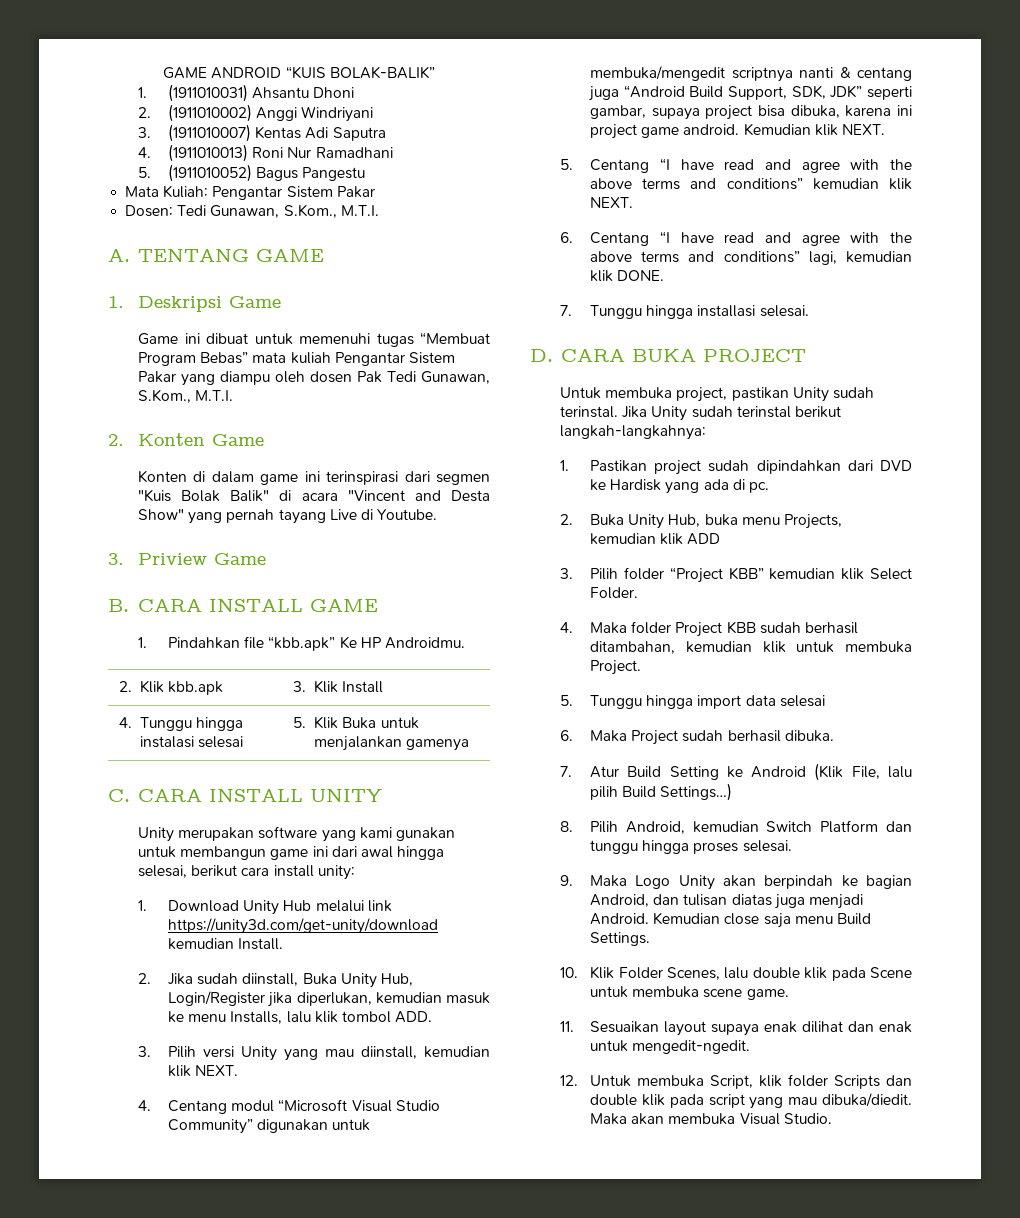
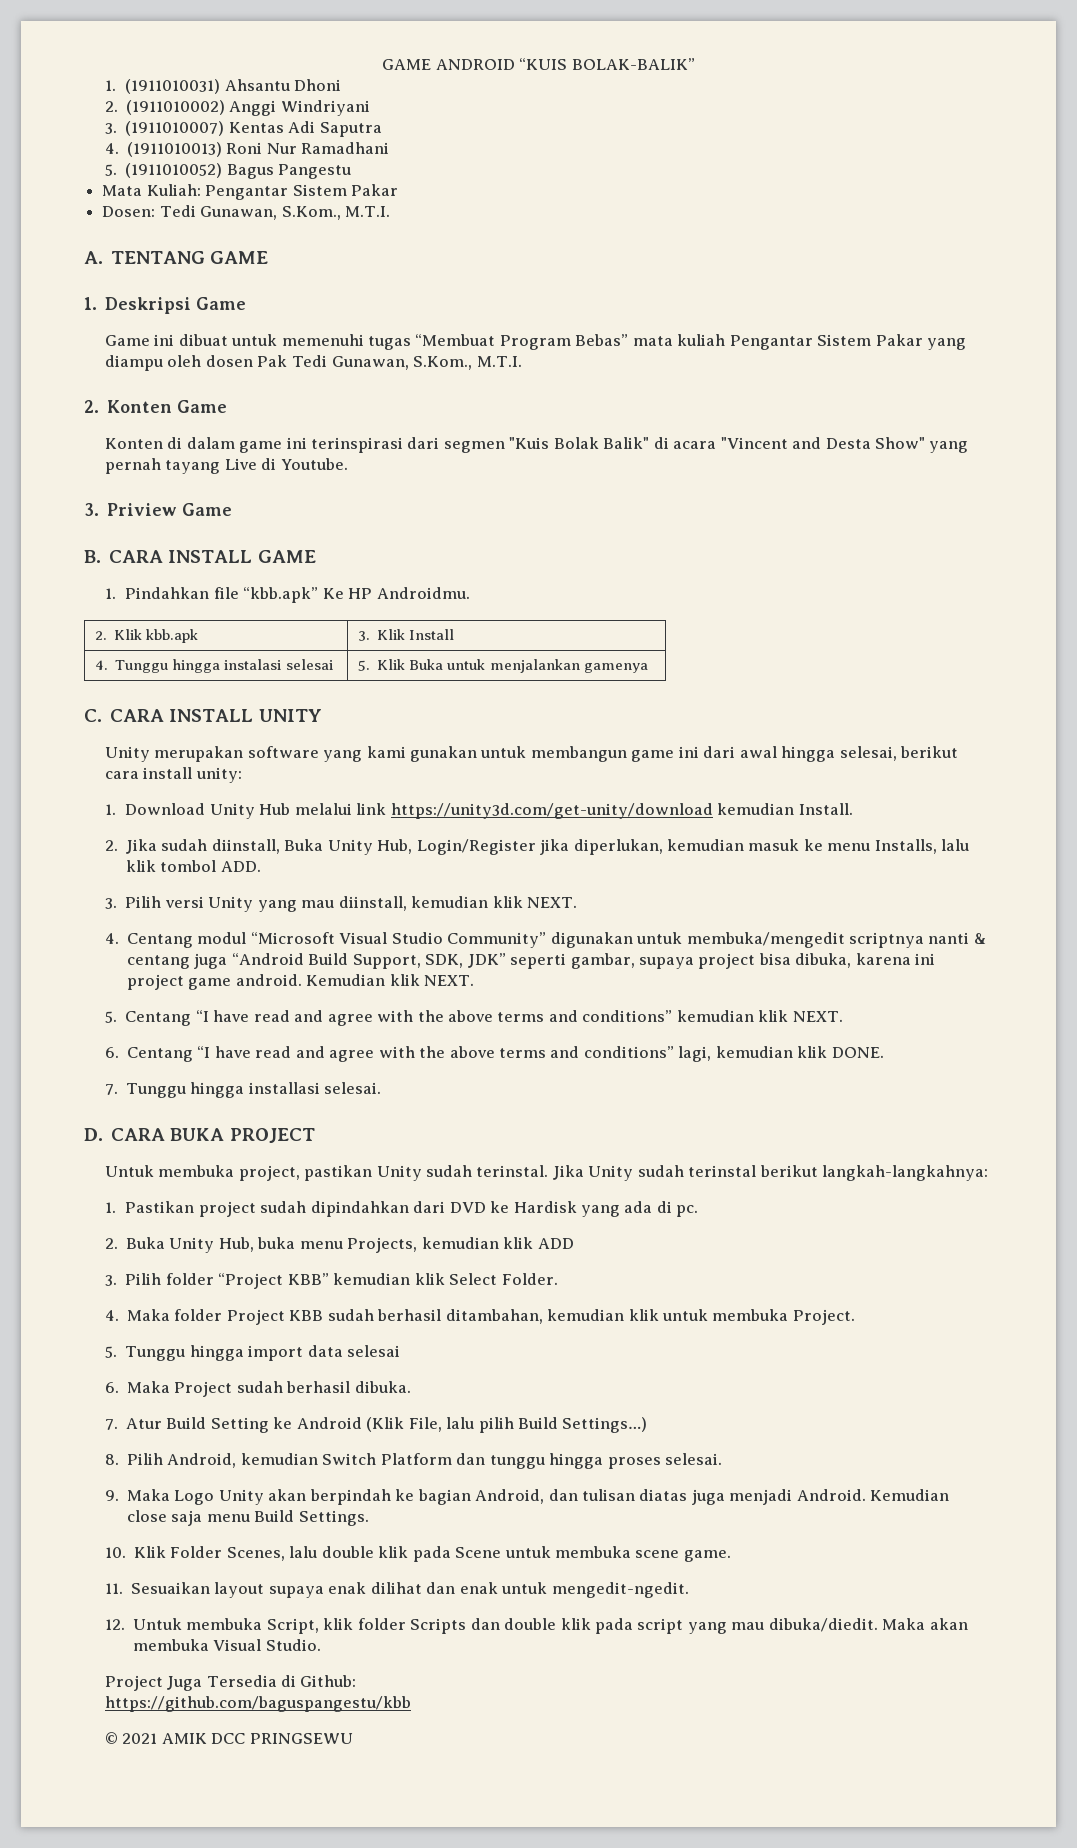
(832, 1118) none -> [104,1675,357,1691] [104,1696,411,1712] [104,1732,353,1744] // Project Juga Tersedia di Github: // https://github.com/baguspangestu/kbb // © 2021 AMIK DCC PRINGSEWU

